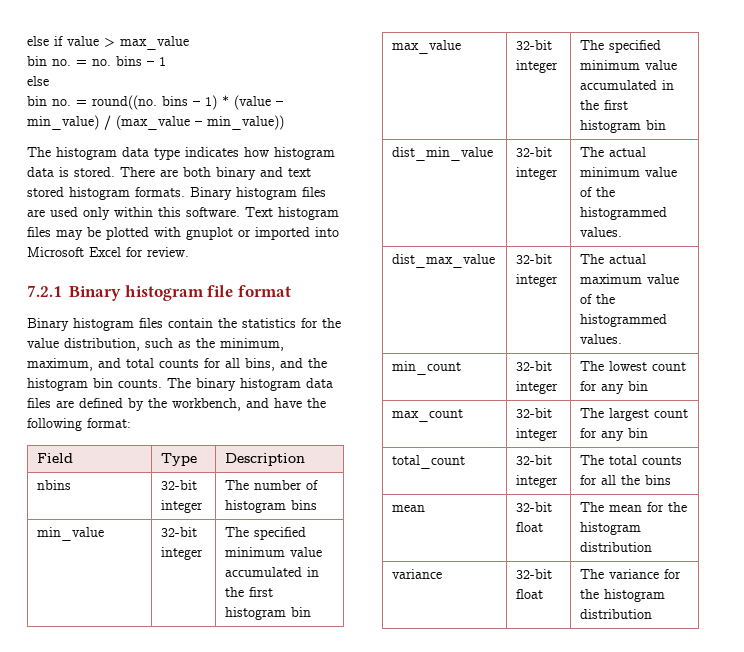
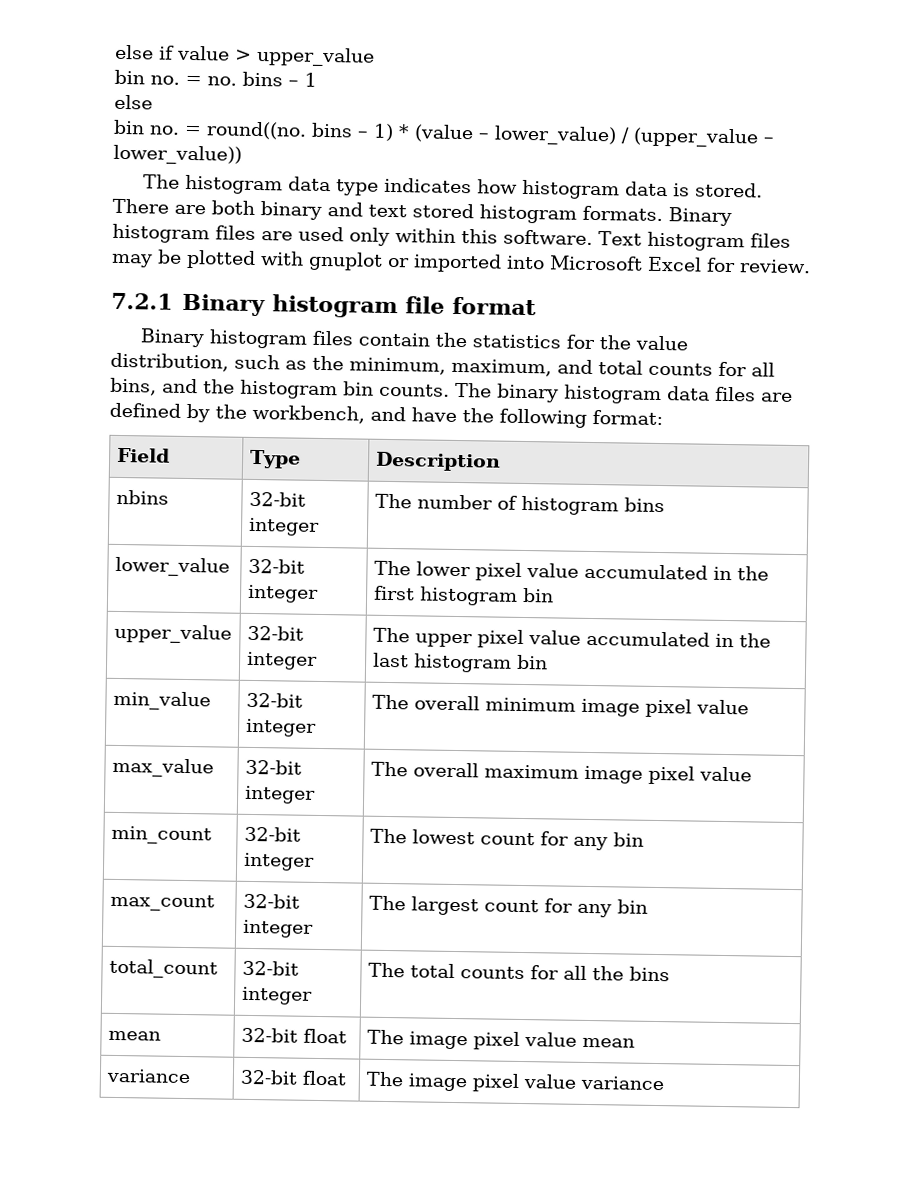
[120,36,189,50] max_value -> [256,46,375,67] upper_value
[27,115,284,130] min_value) / (max_value – min_value)) -> [494,125,774,148] [113,144,242,165] lower_value) / (upper_value – lower_value))
[37,527,105,541] [161,527,198,537] [161,547,204,560] [225,527,307,540] [225,547,323,557] [225,567,320,577] [225,587,274,597] [225,607,312,620] [392,40,462,54] [516,40,553,50] [516,60,559,73] [580,40,662,53] [580,60,678,70] [580,80,675,90] [580,100,629,110] [580,120,667,133] [392,147,494,161] [516,147,553,157] [516,167,559,180] [580,147,647,157] [580,167,678,177] [580,187,616,197] [580,207,668,220] [580,227,623,237] [392,254,496,268] [516,254,553,264] [516,274,559,287] [580,254,647,264] [580,274,680,284] [580,294,616,304] [580,314,668,327] [580,334,623,344] min_value | 32-bit integer | The specified minimum value accumulated in the first histogram bin // max_value | 32-bit integer | The specified minimum value accumulated in the first histogram bin // dist_min_value | 32-bit integer | The actual minimum value of the histogrammed values. // dist_max_value | 32-bit integer | The actual maximum value of the histogrammed values. -> [114,556,230,577] [247,558,305,574] [246,584,319,603] [373,560,769,581] [373,585,554,606] [113,623,232,644] [246,625,304,641] [245,651,318,670] [372,627,771,648] [372,652,548,673] [112,690,211,711] [245,692,303,708] [244,718,317,737] [371,694,749,718] [111,757,214,778] [244,759,302,775] [243,785,316,804] [370,761,752,785] lower_value | 32-bit integer | The lower pixel value accumulated in the first histogram bin // upper_value | 32-bit integer | The upper pixel value accumulated in the last histogram bin // min_value | 32-bit integer | The overall minimum image pixel value // max_value | 32-bit integer | The overall maximum image pixel value
[609,502,688,512] [580,522,642,535] [580,542,653,552] mean for the histogram distribution -> [408,1031,635,1050] image pixel value mean
[609,569,682,579] [580,589,666,602] [580,609,653,619] variance for the histogram distribution -> [407,1073,664,1092] image pixel value variance

